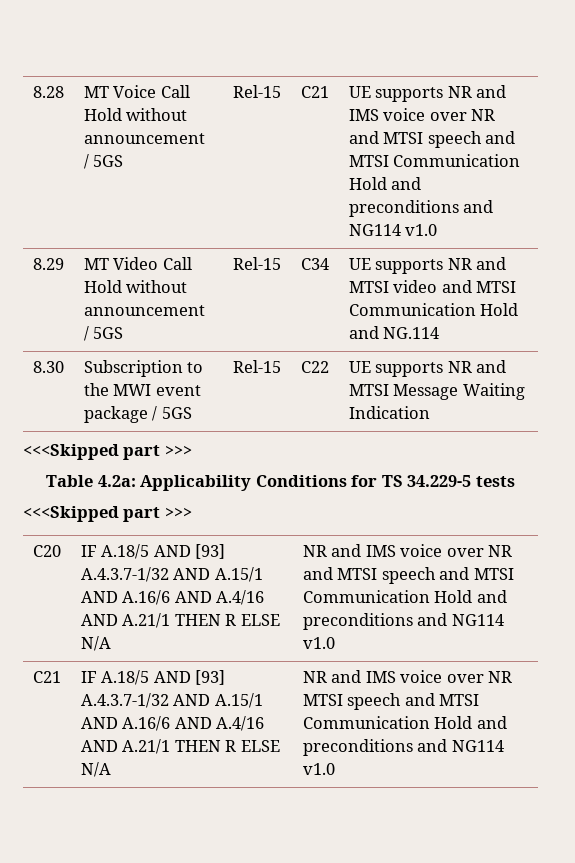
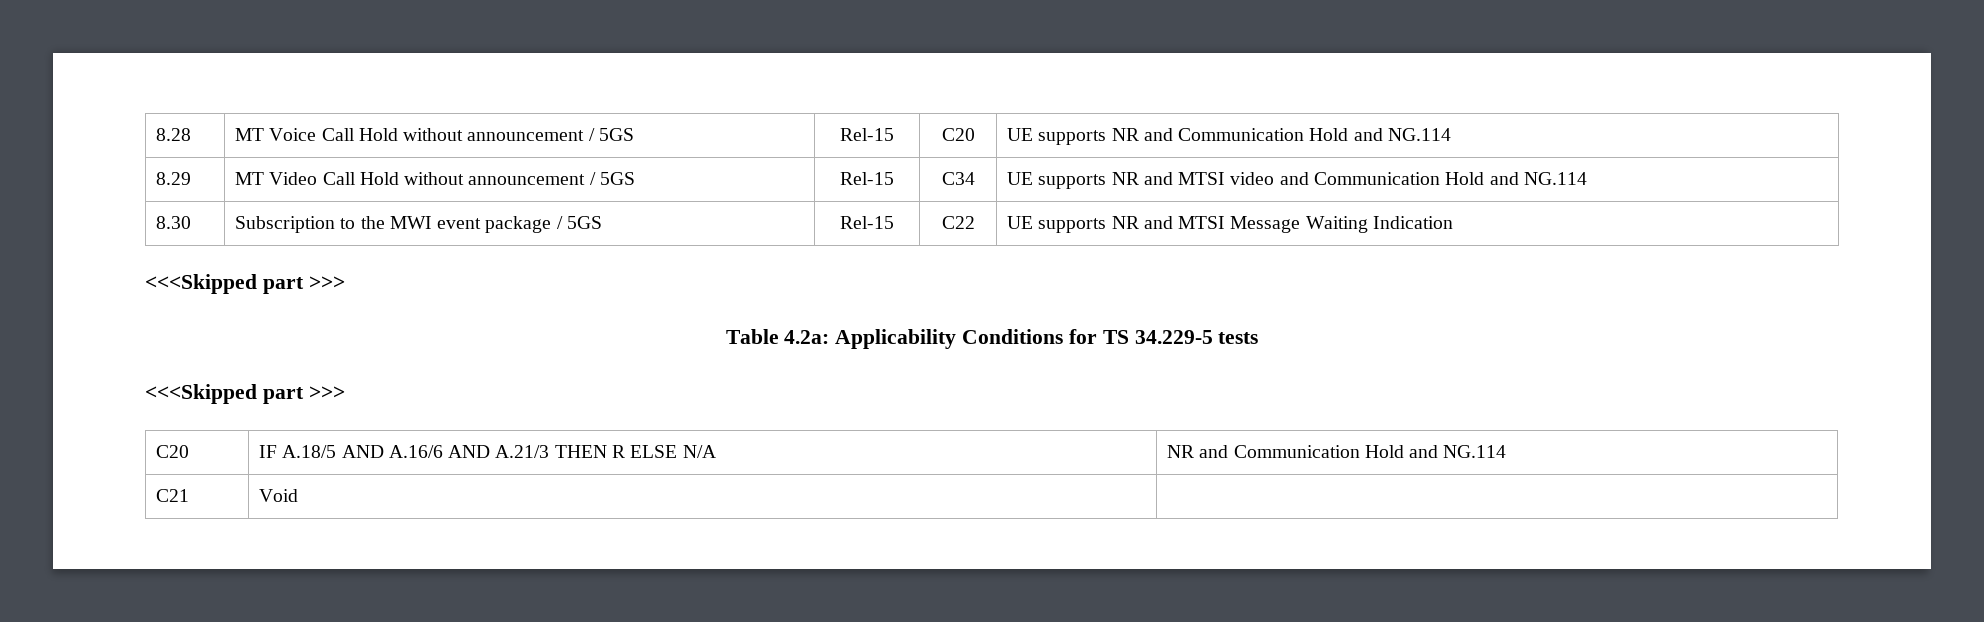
[301,86,329,98] [348,85,507,102] [348,108,496,121] [348,131,516,148] [348,154,521,167] [348,177,422,190] [348,200,494,217] [348,224,438,236] C21 | UE supports NR and IMS voice over NR and MTSI speech and MTSI Communication Hold and preconditions and NG114 v1.0 -> [941,128,975,141] [1007,128,1451,145] C20 | UE supports NR and Communication Hold and NG.114
[476,281,517,293] MTSI -> (1309, 178) none
[195,544,226,559] [80,567,263,582] [80,590,265,605] [80,613,280,628] [80,636,111,651] [302,544,513,557] [302,567,514,584] [302,590,507,603] [302,613,504,630] [302,637,335,649] [32,671,61,683] [80,670,226,685] [80,693,263,708] [80,716,265,731] [80,739,280,754] [80,762,111,777] [302,670,513,683] [302,693,480,710] [302,716,507,729] [302,739,504,756] [302,763,335,775] [93] A.4.3.7-1/32 AND A.15/1 AND A.16/6 AND A.4/16 AND A.21/1 THEN R ELSE N/A | NR and IMS voice over NR and MTSI speech and MTSI Communication Hold and preconditions and NG114 v1.0 // C21 | IF A.18/5 AND [93] A.4.3.7-1/32 AND A.15/1 AND A.16/6 AND A.4/16 AND A.21/1 THEN R ELSE N/A | NR and IMS voice over NR MTSI speech and MTSI Communication Hold and preconditions and NG114 v1.0 -> [388,445,716,458] [1167,445,1507,458] [156,489,190,502] [259,489,299,502] A.16/6 AND A.21/3 THEN R ELSE N/A | NR and Communication Hold and NG.114 // C21 | Void |

